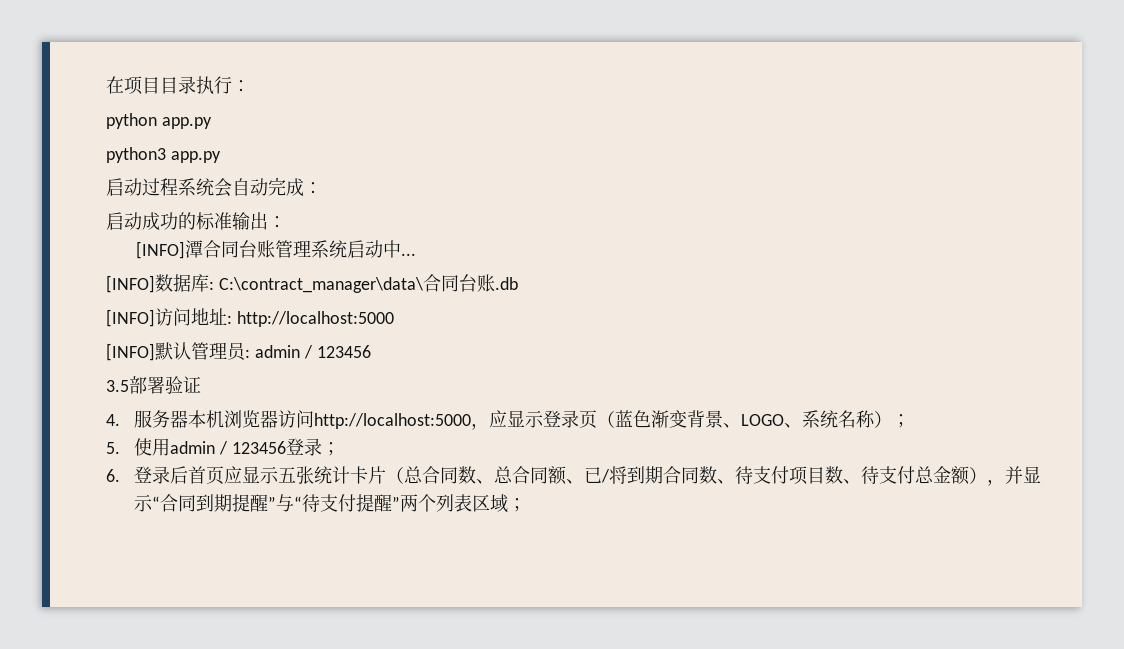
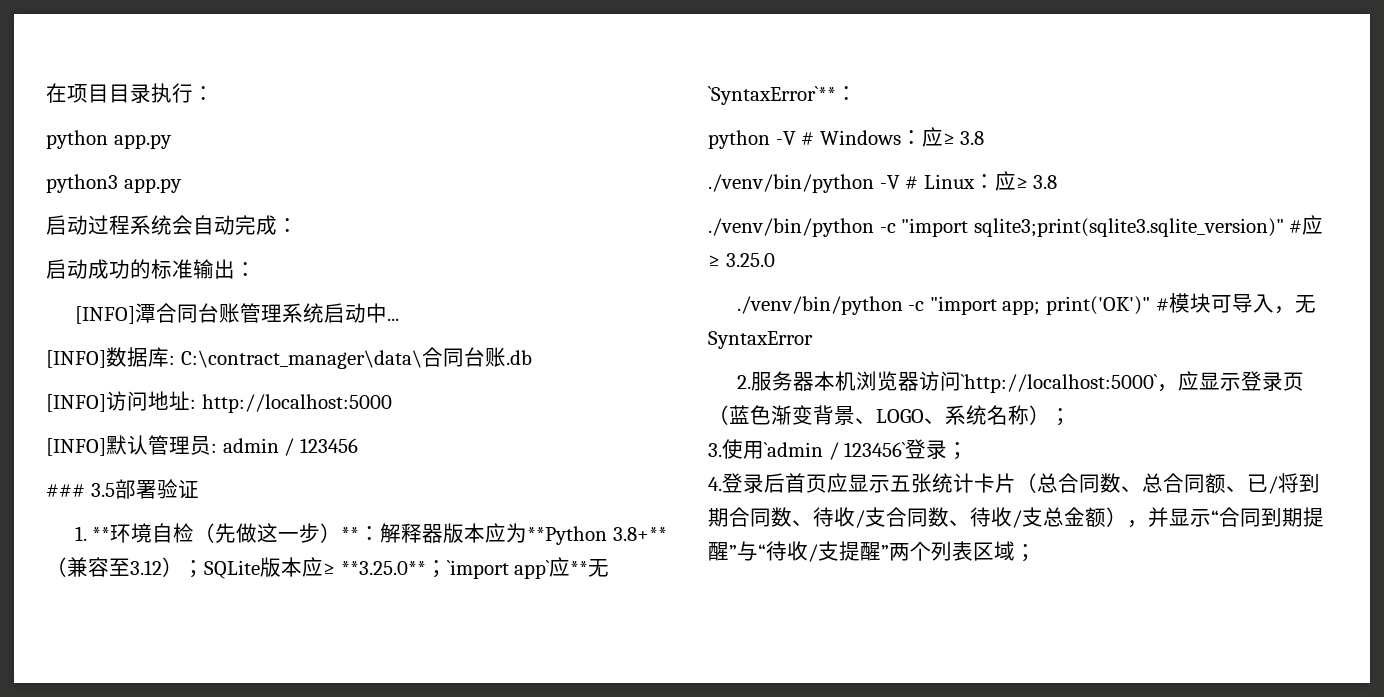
(371, 351) none -> [46,484,85,497] ###
[106,414,120,426] 4. -> [74,523,667,545] [46,557,610,579] [708,86,857,105] [708,127,985,149] [708,171,1058,193] [708,215,1324,237] [708,253,775,267] [736,293,1316,315] [708,331,813,349] [736,375,751,389] 1. **环境自检（先做这一步）**：解释器版本应为**Python 3.8+**（兼容至3.12）；SQLite版本应≥ **3.25.0**；`import app`应**无`SyntaxError`**： // python -V # Windows：应≥ 3.8 // ./venv/bin/python -V # Linux：应≥ 3.8 // ./venv/bin/python -c "import sqlite3;print(sqlite3.sqlite_version)" #应≥ 3.25.0 // ./venv/bin/python -c "import app; print('OK')" #模块可导入，无SyntaxError // 2.
[313,413,471,429] http://localhost:5000 -> [960,374,1158,393] `http://localhost:5000`
[106,438,286,456] 5.使用admin / 123456 -> [708,439,907,460] 3.使用`admin / 123456`
[106,469,120,482] 6. -> [708,477,722,491] 4.
[752,466,915,485] 支付项目数、待支付 -> [834,507,1043,528] 收/支合同数、待收/支
[319,494,356,512] 支付 -> [787,541,839,562] 收/支

